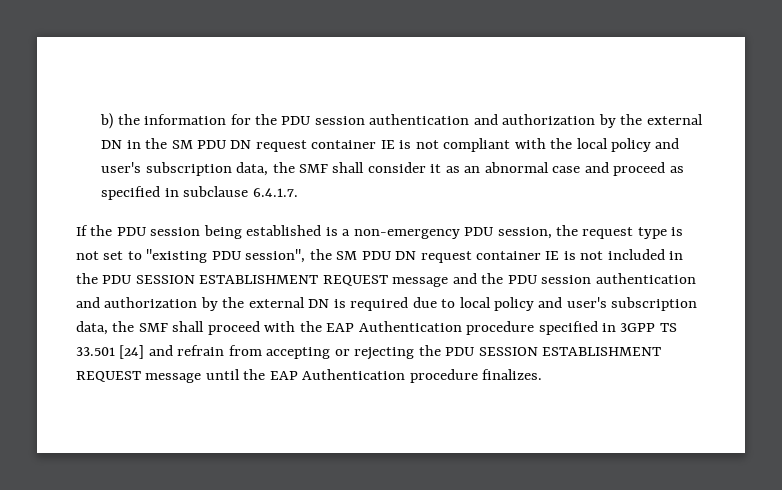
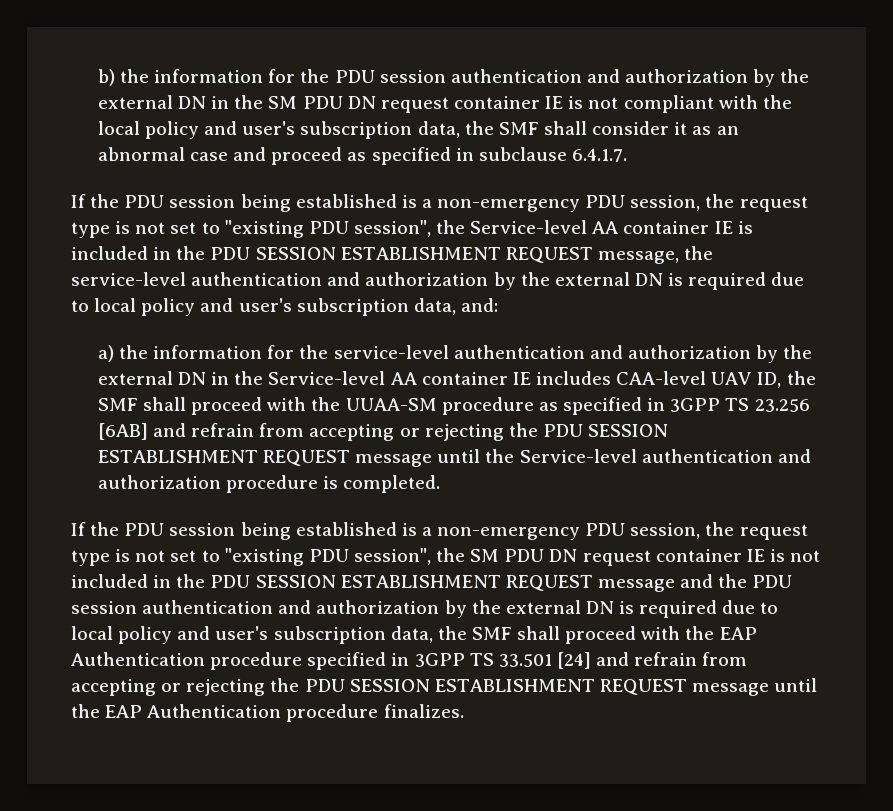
(298, 192) none -> [71,194,808,212] [71,220,753,238] [71,246,714,264] [71,272,805,290] [71,298,498,316] [97,345,813,363] [97,371,816,388] [97,397,810,415] [97,423,669,441] [97,449,811,467] [97,475,441,493] // If the PDU session being established is a non-emergency PDU session, the request type is not set to "existing PDU session", the Service-level AA container IE is included in the PDU SESSION ESTABLISHMENT REQUEST message, the service-level authentication and authorization by the external DN is required due to local policy and user's subscription data, and: // a) the information for the service-level authentication and authorization by the external DN in the Service-level AA container IE includes CAA-level UAV ID, the SMF shall proceed with the UUAA-SM procedure as specified in 3GPP TS 23.256 [6AB] and refrain from accepting or rejecting the PDU SESSION ESTABLISHMENT REQUEST message until the Service-level authentication and authorization procedure is completed.

